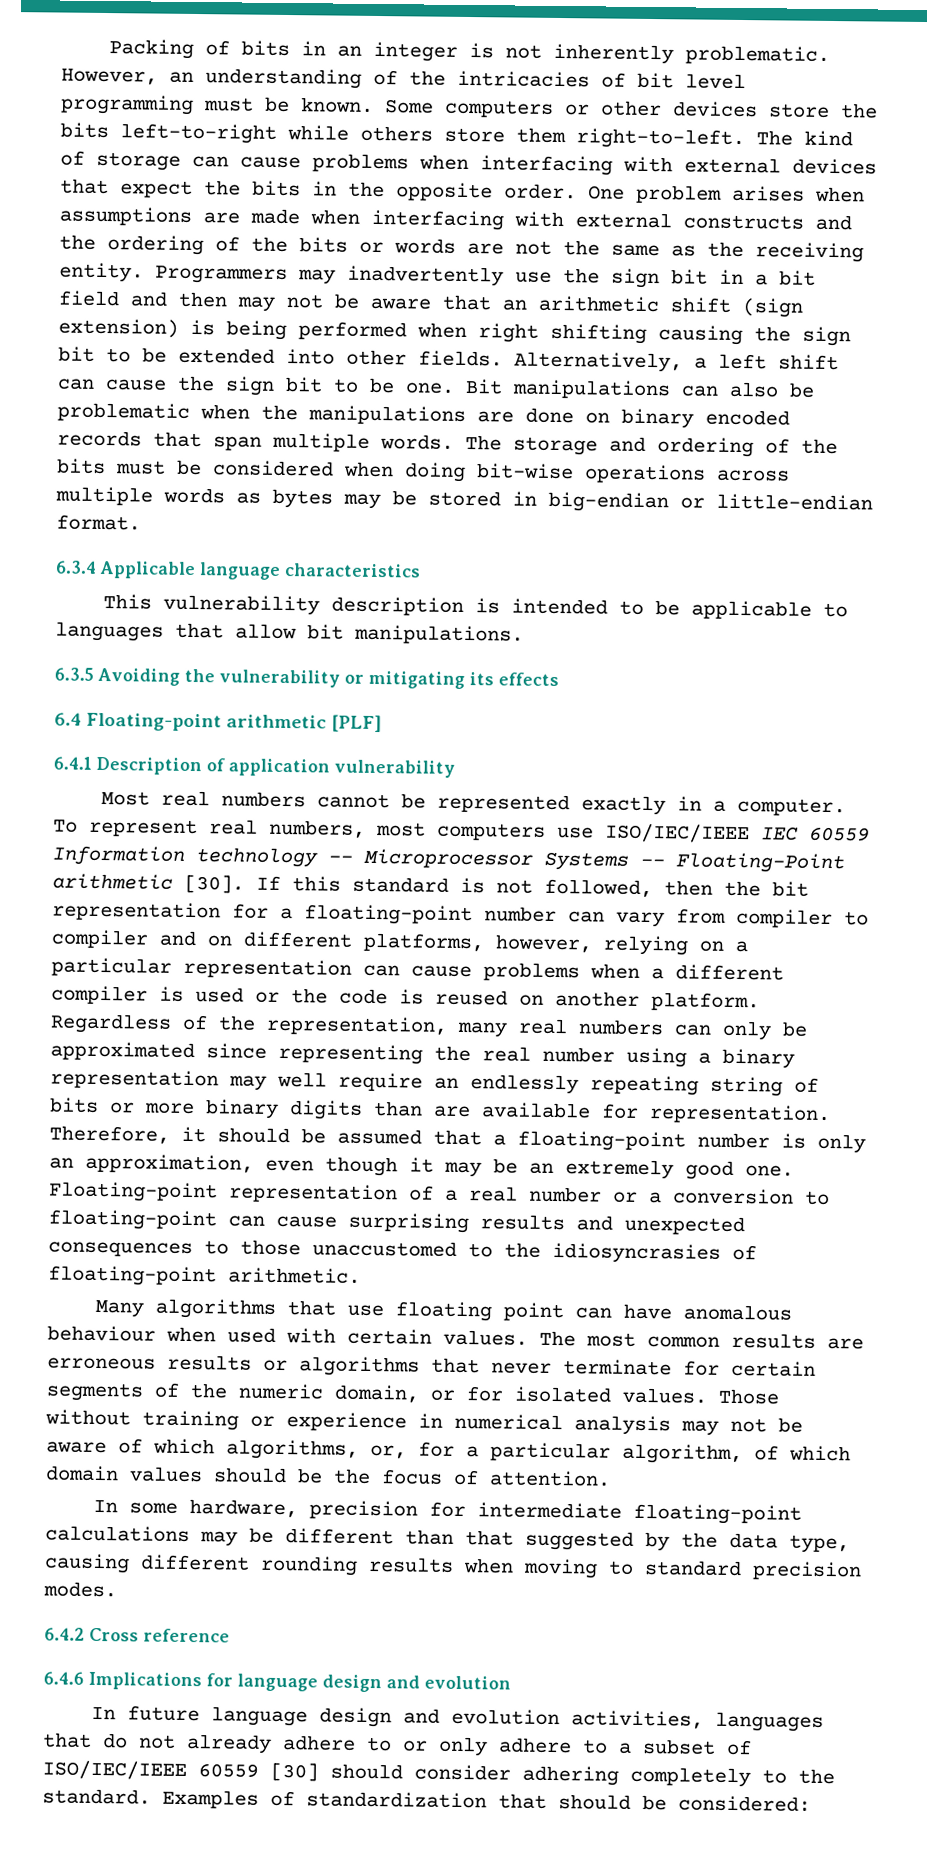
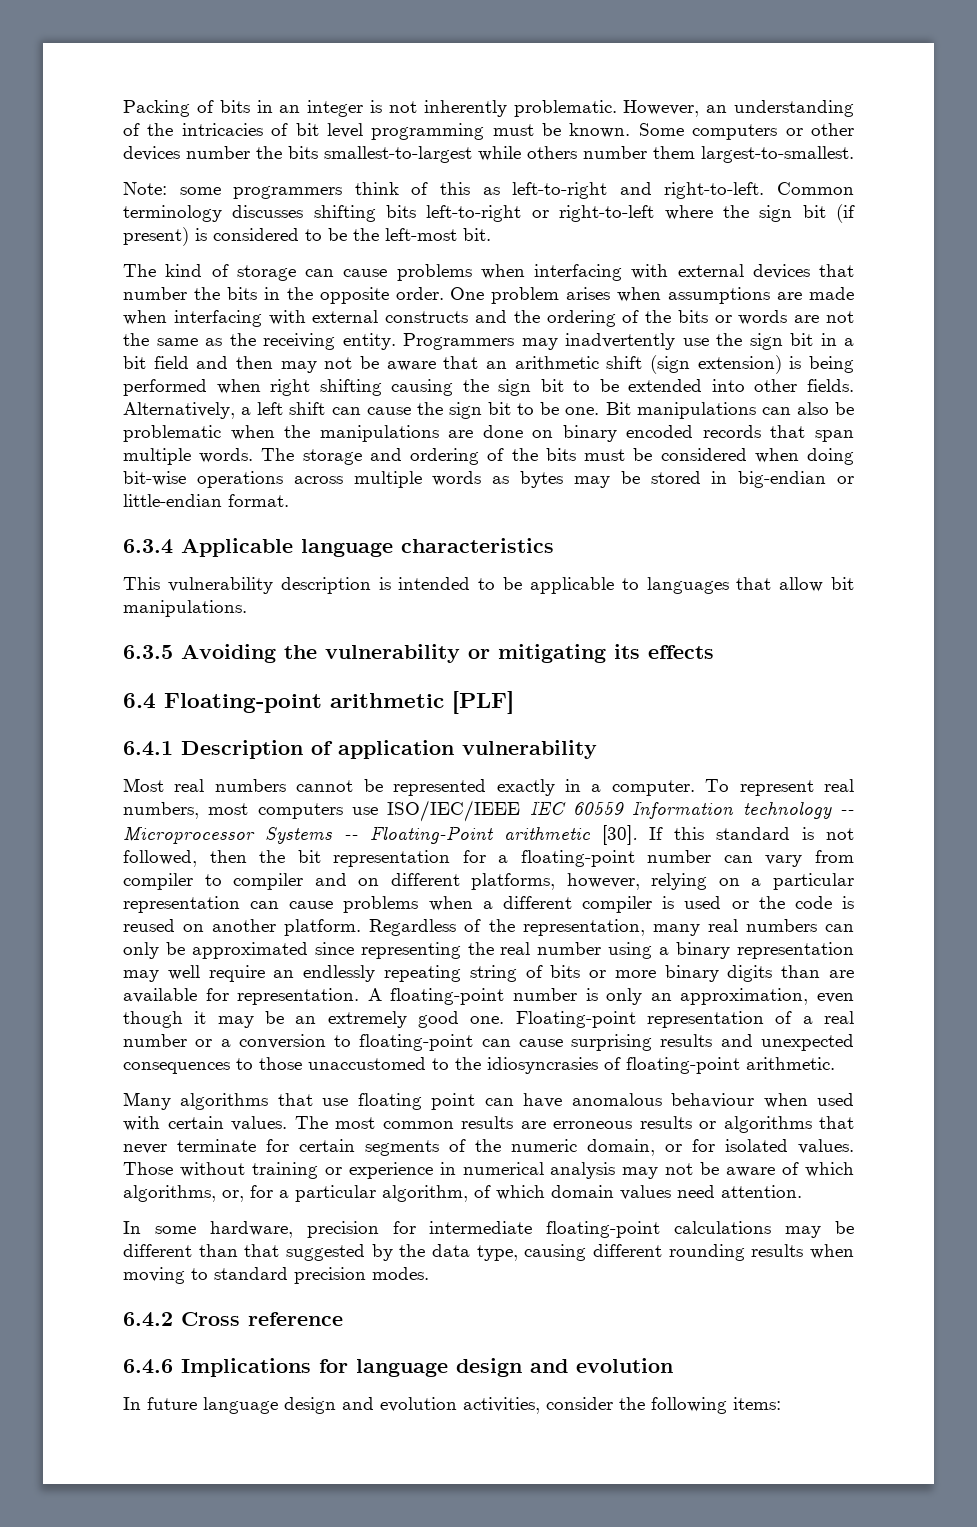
[768,103,878,119] [60,122,277,144] store the bits left-to-right -> [186,146,472,163] number the bits smallest-to-largest
[444,127,745,150] store them right-to-left. -> [583,146,854,163] [123,182,855,199] [123,204,856,223] [123,227,491,246] number them largest-to-smallest. // Note: some programmers think of this as left-to-right and right-to-left. Common terminology discusses shifting bits left-to-right or right-to-left where the sign bit (if present) is considered to be the left-most bit. //
[120,180,193,198] expect -> [123,287,187,300] number
[49,1125,506,1146] Therefore, it should be assumed that a -> [367,988,382,1001] A
[213,1467,479,1486] should be the focus of -> [677,1185,715,1198] need
[714,1711,824,1732] [43,1732,752,1757] [42,1760,835,1788] [42,1788,811,1812] languages that do not already adhere to or only adhere to a subset of ISO/IEC/IEEE 60559 [30] should consider adhering completely to the standard. Examples of standardization that should be considered: -> [546,1397,781,1414] consider the following items:

